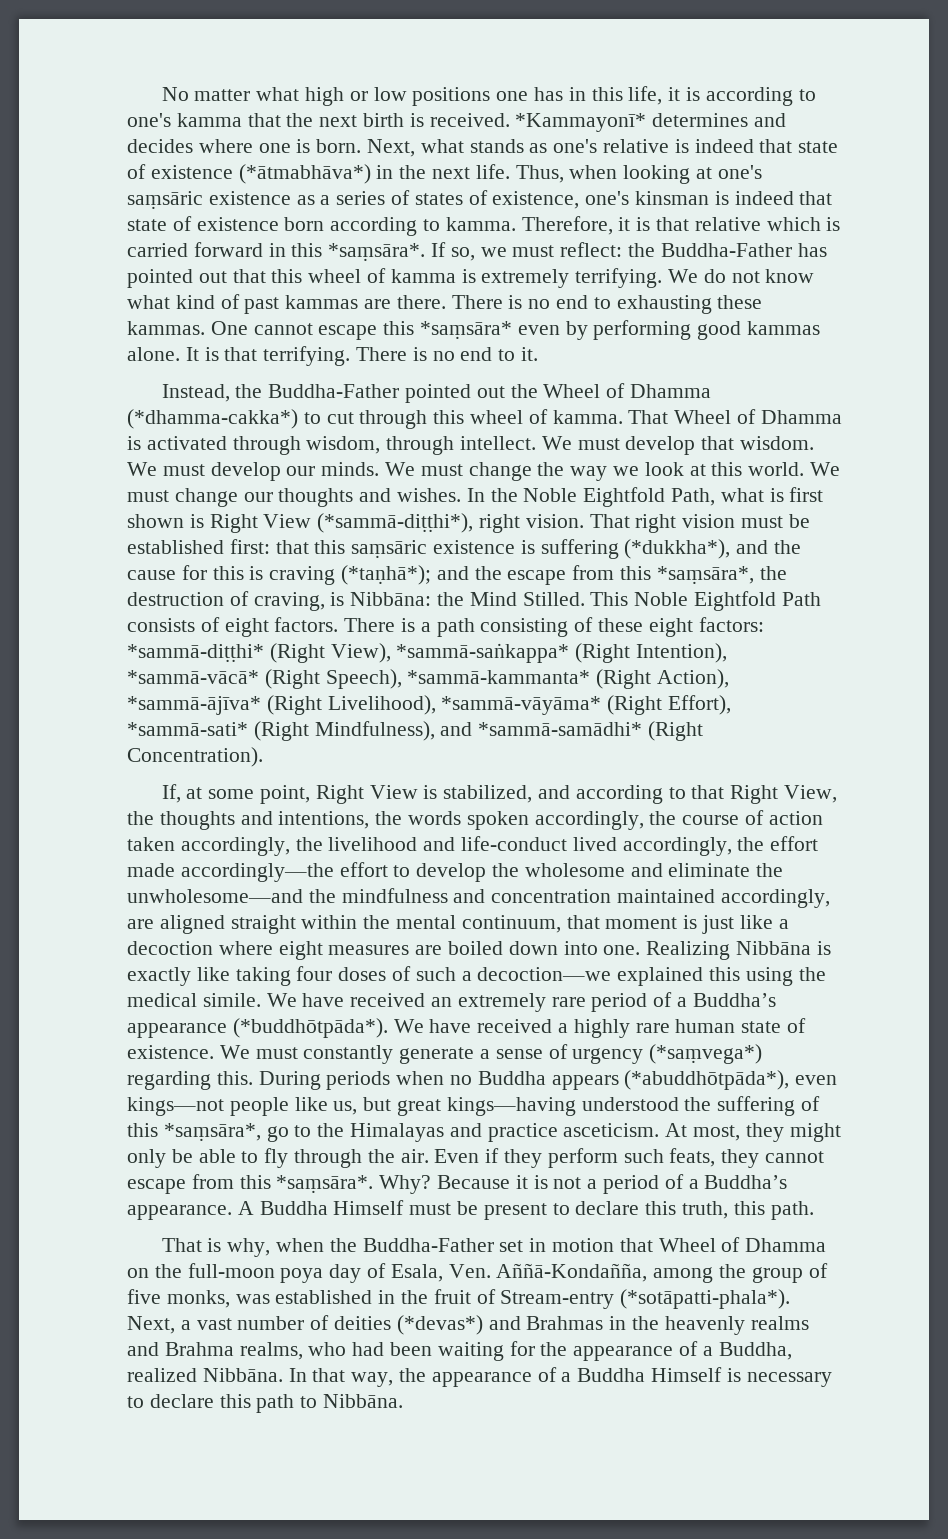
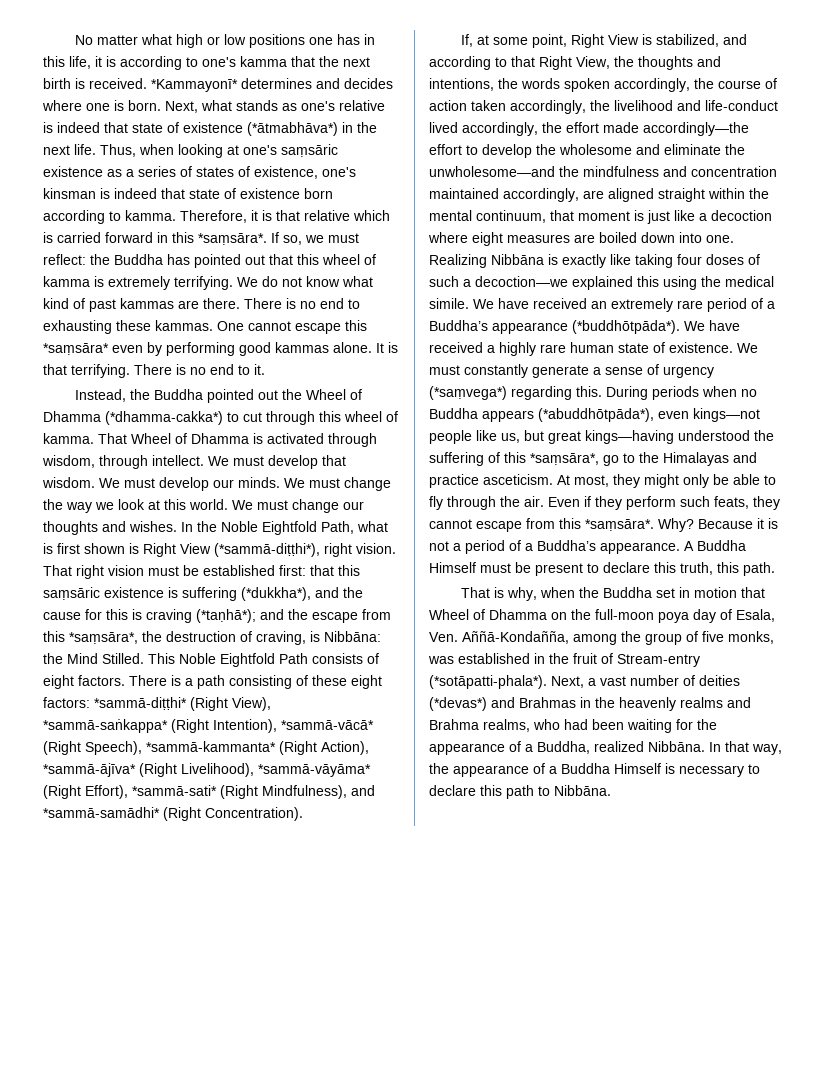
[660,243,792,257] Buddha-Father -> [114,254,163,265] Buddha
[268,384,400,398] Buddha-Father -> [153,389,203,400] Buddha
[362,1238,494,1252] Buddha-Father -> [602,587,652,598] Buddha

